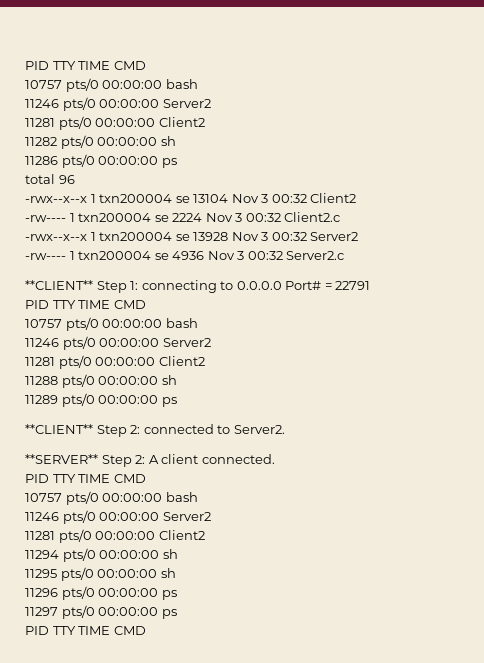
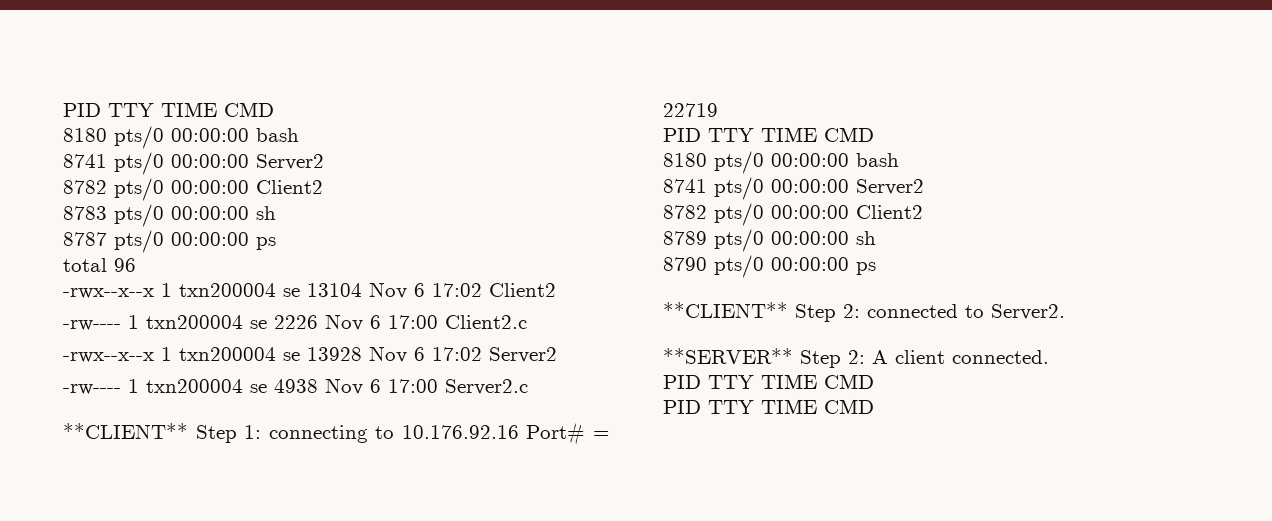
[25,61,146,70] [25,78,198,92] [25,97,211,111] [25,116,205,130] [25,135,176,149] [25,156,58,165] PID TTY TIME CMD // 10757 pts/0 00:00:00 bash // 11246 pts/0 00:00:00 Server2 // 11281 pts/0 00:00:00 Client2 // 11282 pts/0 00:00:00 sh // 11286 -> [63,102,274,117] [63,126,299,149] [63,152,324,175] [63,178,323,201] [63,204,276,227] [63,232,107,246] PID TTY TIME CMD // 8180 pts/0 00:00:00 bash // 8741 pts/0 00:00:00 Server2 // 8782 pts/0 00:00:00 Client2 // 8783 pts/0 00:00:00 sh // 8787
[261,194,307,203] 3 00:32 -> [414,283,482,297] 6 17:02
[172,213,281,222] 2224 Nov 3 00:32 -> [274,314,438,331] 2226 Nov 6 17:00
[261,232,307,241] 3 00:32 -> [414,347,482,361] 6 17:02
[172,251,283,260] 4936 Nov 3 00:32 -> [274,378,438,395] 4938 Nov 6 17:00
[236,281,282,290] 0.0.0.0 -> [401,425,519,439] 10.176.92.16
[335,281,371,290] [25,300,146,309] [25,317,198,331] [25,336,211,350] [25,355,205,369] [25,374,177,388] [25,395,58,404] 22791 // PID TTY TIME CMD // 10757 pts/0 00:00:00 bash // 11246 pts/0 00:00:00 Server2 // 11281 pts/0 00:00:00 Client2 // 11288 pts/0 00:00:00 sh // 11289 -> [663,103,718,117] [663,127,874,142] [663,151,899,174] [663,177,924,200] [663,203,923,226] [663,229,876,252] [663,257,707,271] 22719 // PID TTY TIME CMD // 8180 pts/0 00:00:00 bash // 8741 pts/0 00:00:00 Server2 // 8782 pts/0 00:00:00 Client2 // 8789 pts/0 00:00:00 sh // 8790
[25,491,198,505] [25,510,211,524] [25,529,205,543] [25,548,178,562] [25,567,176,581] [25,586,177,600] [25,605,177,619] // 10757 pts/0 00:00:00 bash // 11246 pts/0 00:00:00 Server2 // 11281 pts/0 00:00:00 Client2 // 11294 pts/0 00:00:00 sh // 11295 pts/0 00:00:00 sh // 11296 pts/0 00:00:00 ps // 11297 pts/0 00:00:00 ps -> (874, 381) none

